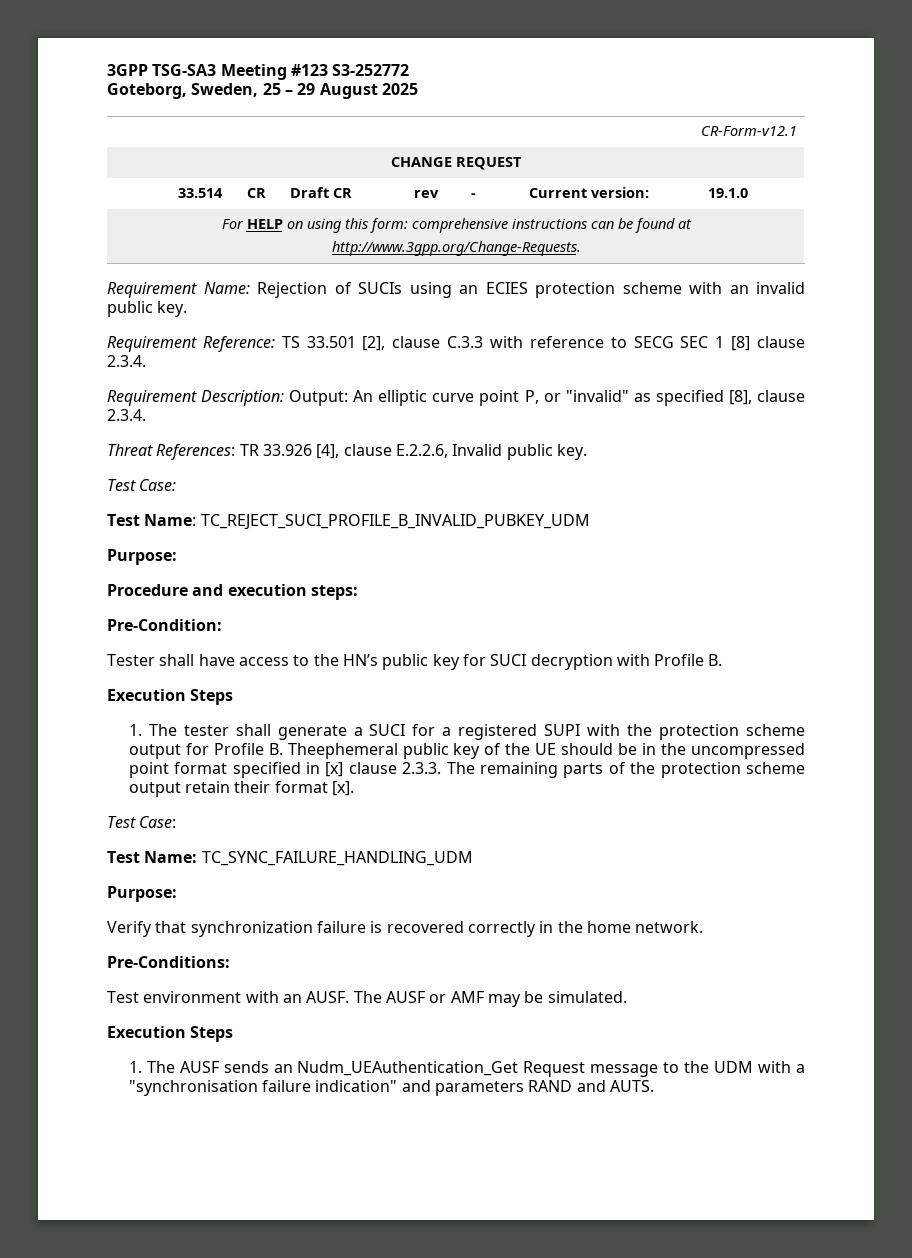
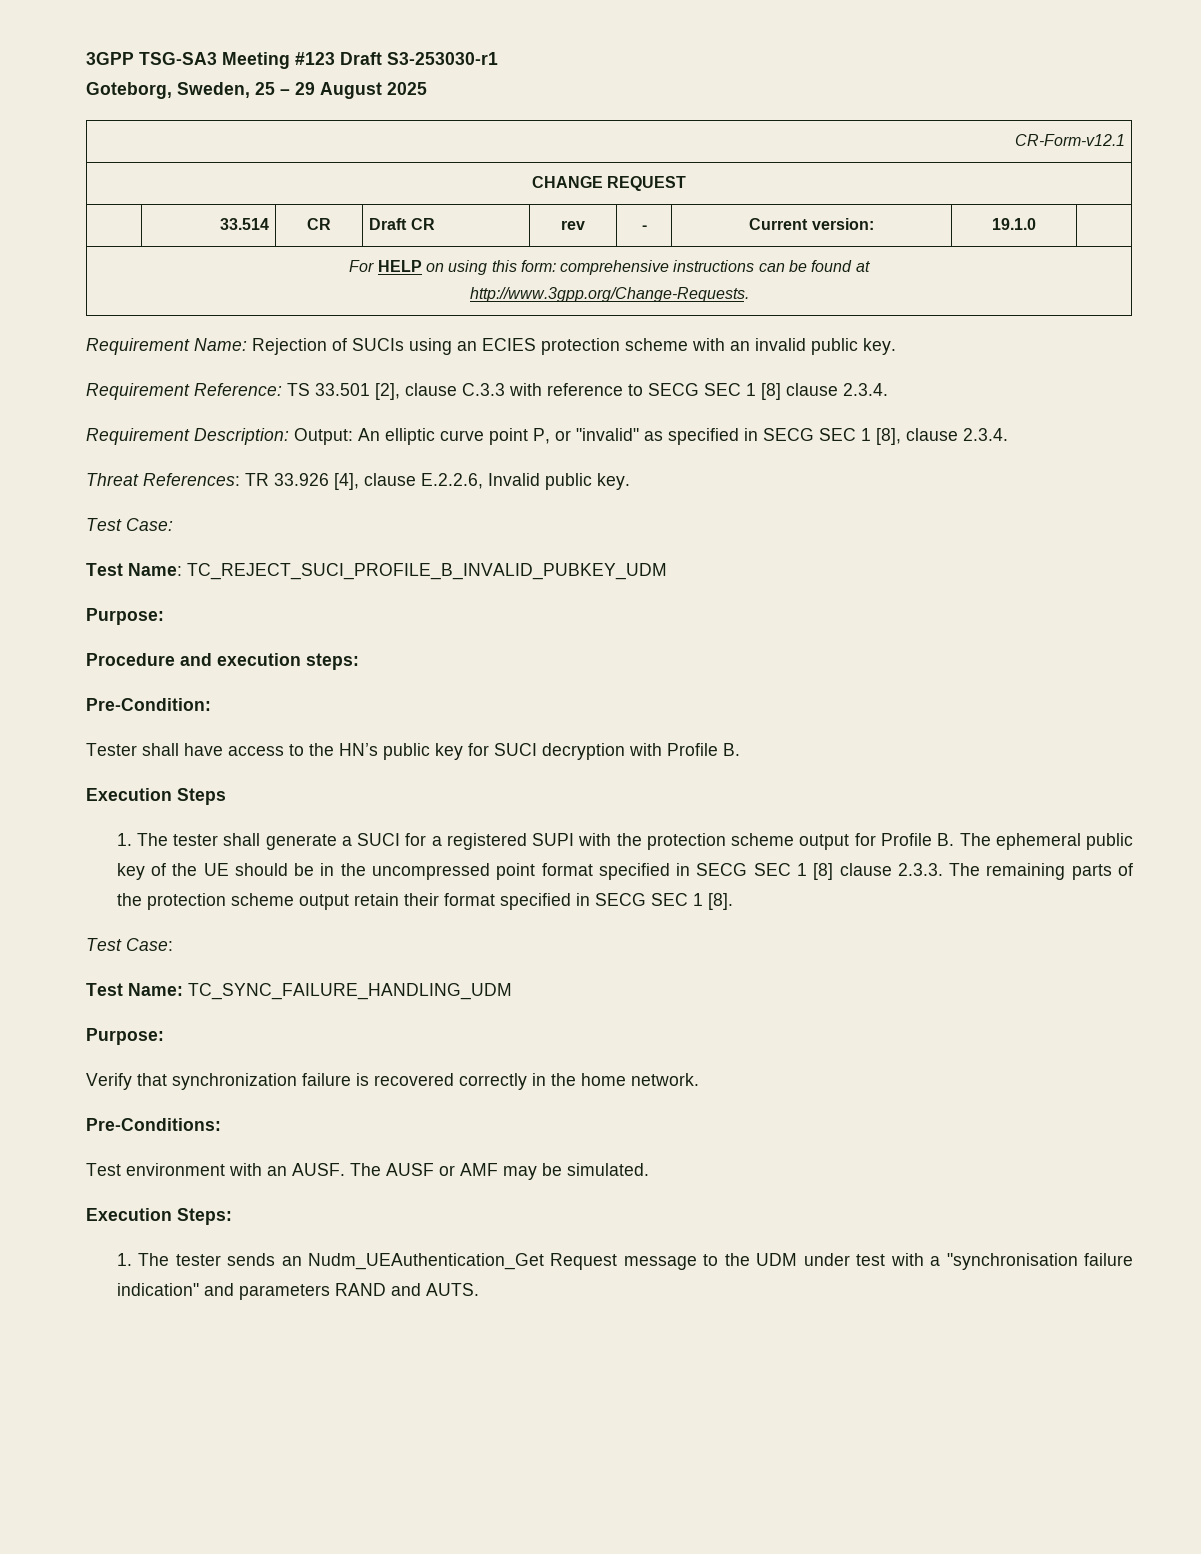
[332,64,410,76] S3-252772 -> [340,52,498,65] Draft S3-253030-r1
(724, 398) none -> [744,428,871,441] in SECG SEC 1
[287,743,398,759] Theephemeral -> [959,833,1081,850] The ephemeral
[325,762,344,777] [x] -> [696,863,834,880] SECG SEC 1 [8]
[332,781,355,796] [x]. -> [499,893,733,910] specified in SECG SEC 1 [8].
[190,1026,234,1042] [128,1061,219,1073] Steps // 1. The AUSF -> [177,1208,232,1225] [116,1253,221,1266] Steps: // 1. The tester
(754, 1067) none -> [803,1253,886,1266] under test

